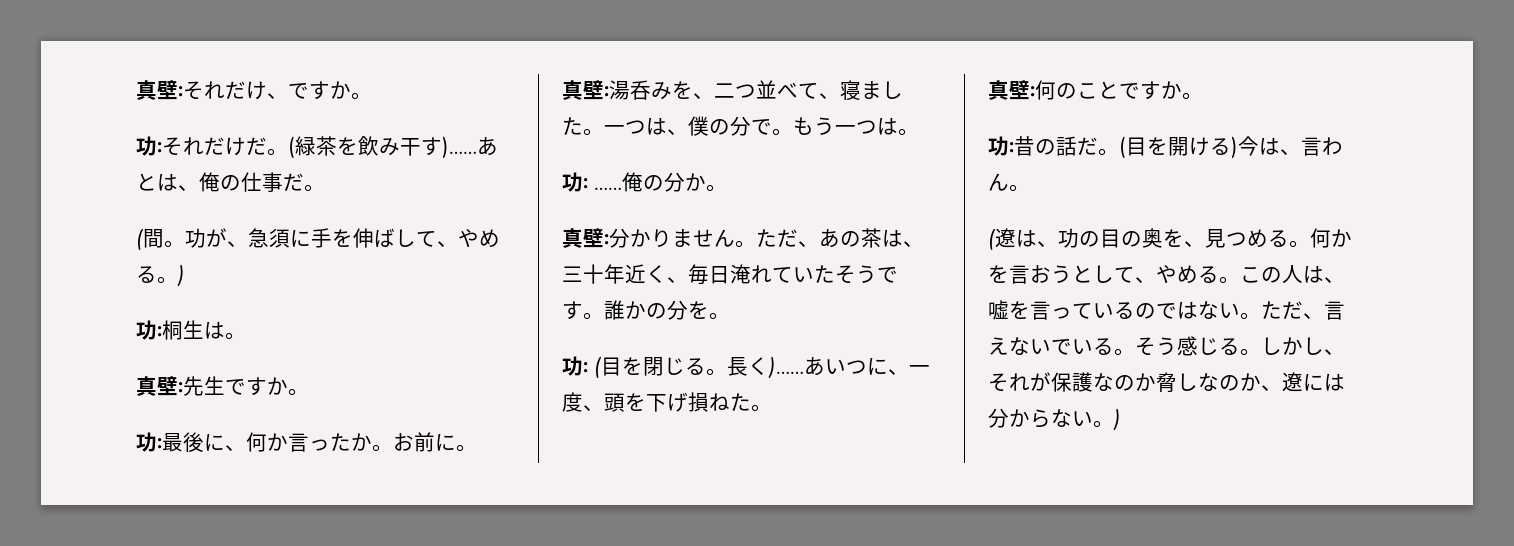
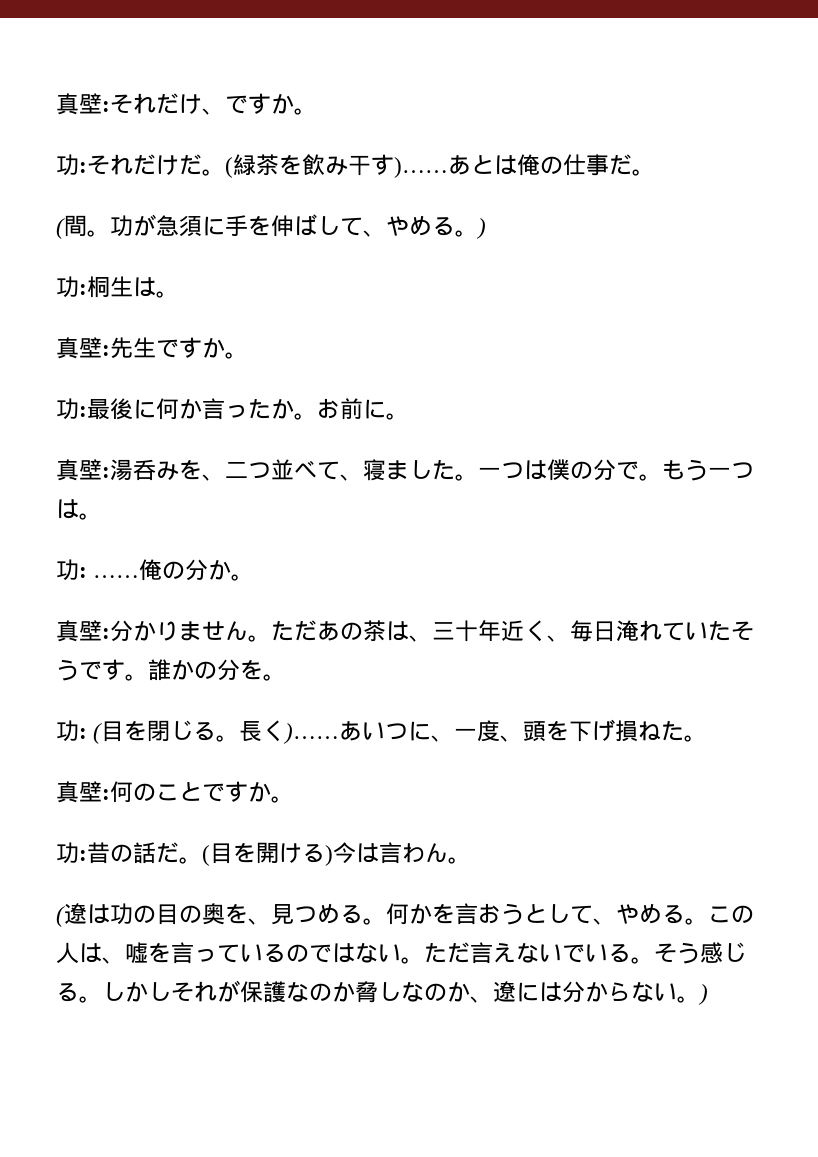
[178,185,199,191] 、 -> (517, 165) none
[227,241,248,247] 、 -> (156, 225) none
[225,445,246,451] 、 -> (156, 409) none
[667,129,688,135] 、 -> (547, 470) none
[798,241,819,247] 、 -> (317, 630) none
[1280,149,1301,155] 、 -> (379, 853) none
[1037,241,1058,247] 、 -> (110, 914) none
[1303,313,1324,319] 、 -> (470, 952) none
[1324,349,1345,355] 、 -> (171, 991) none

